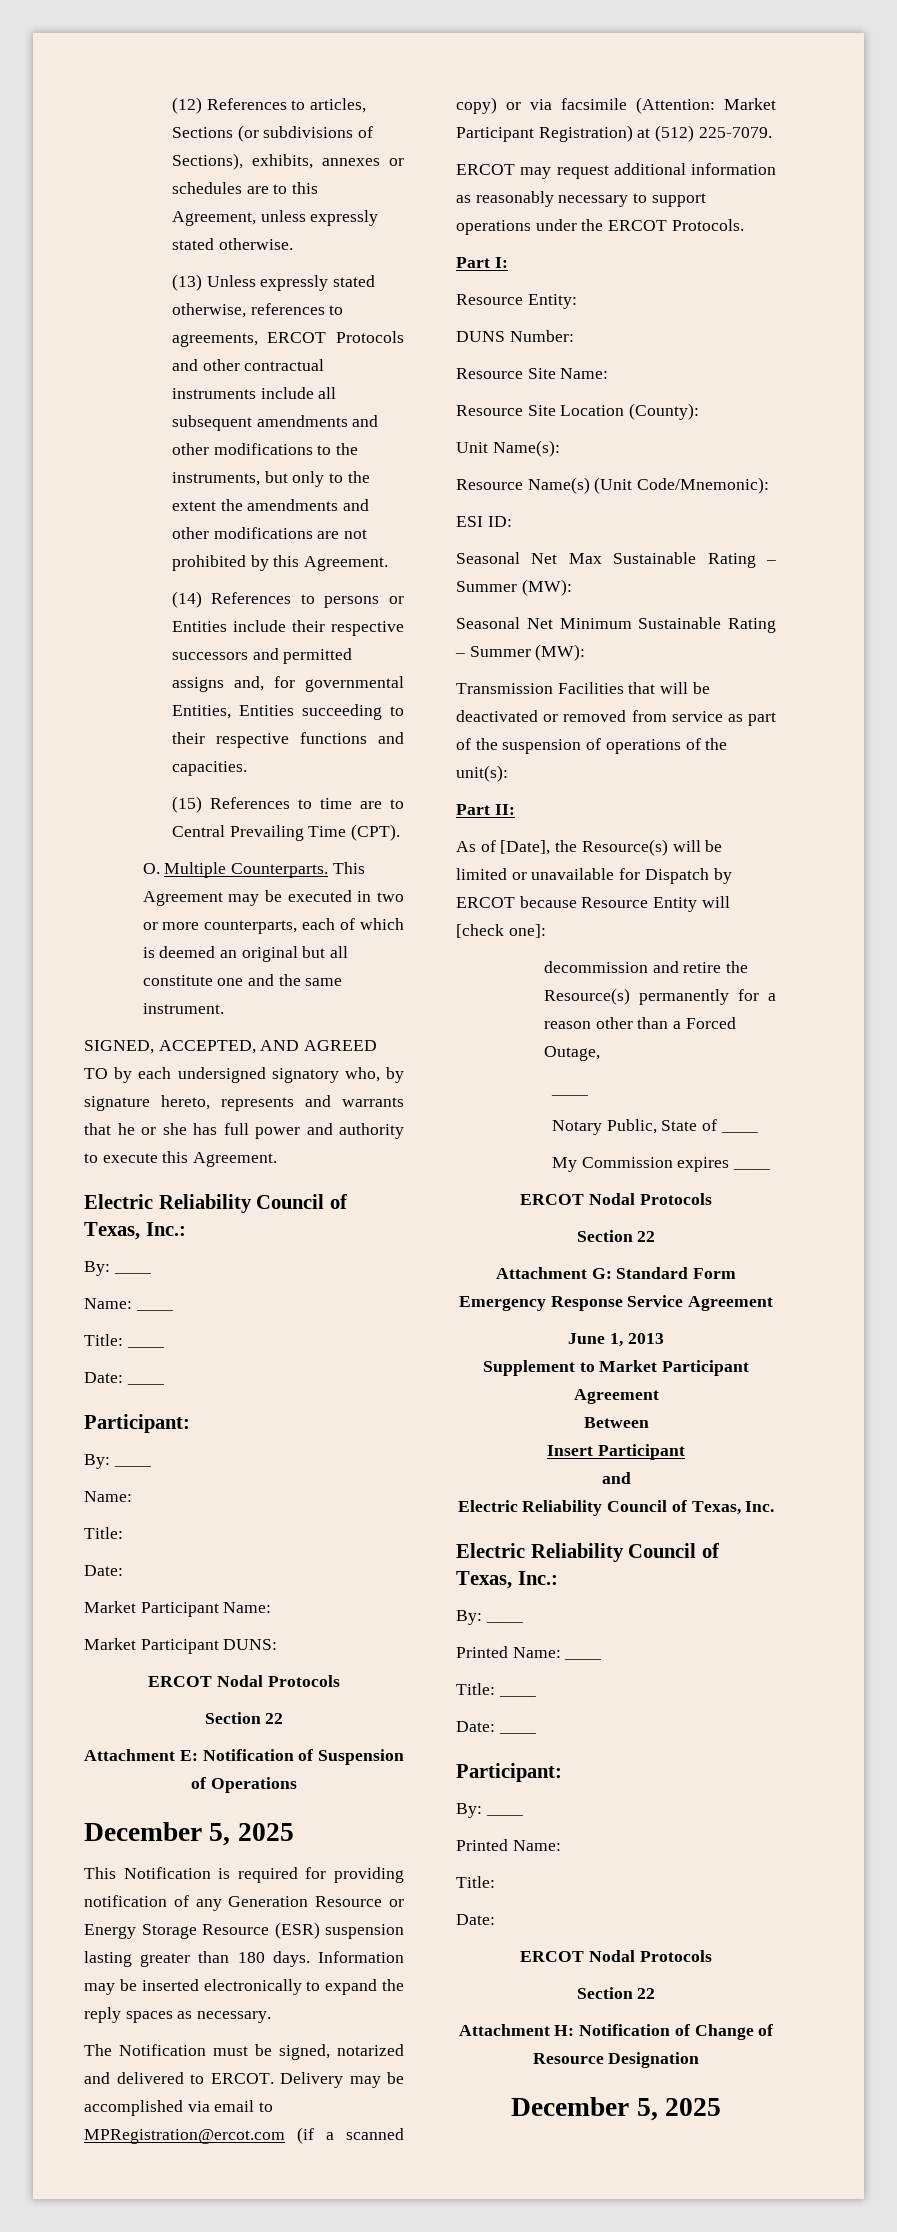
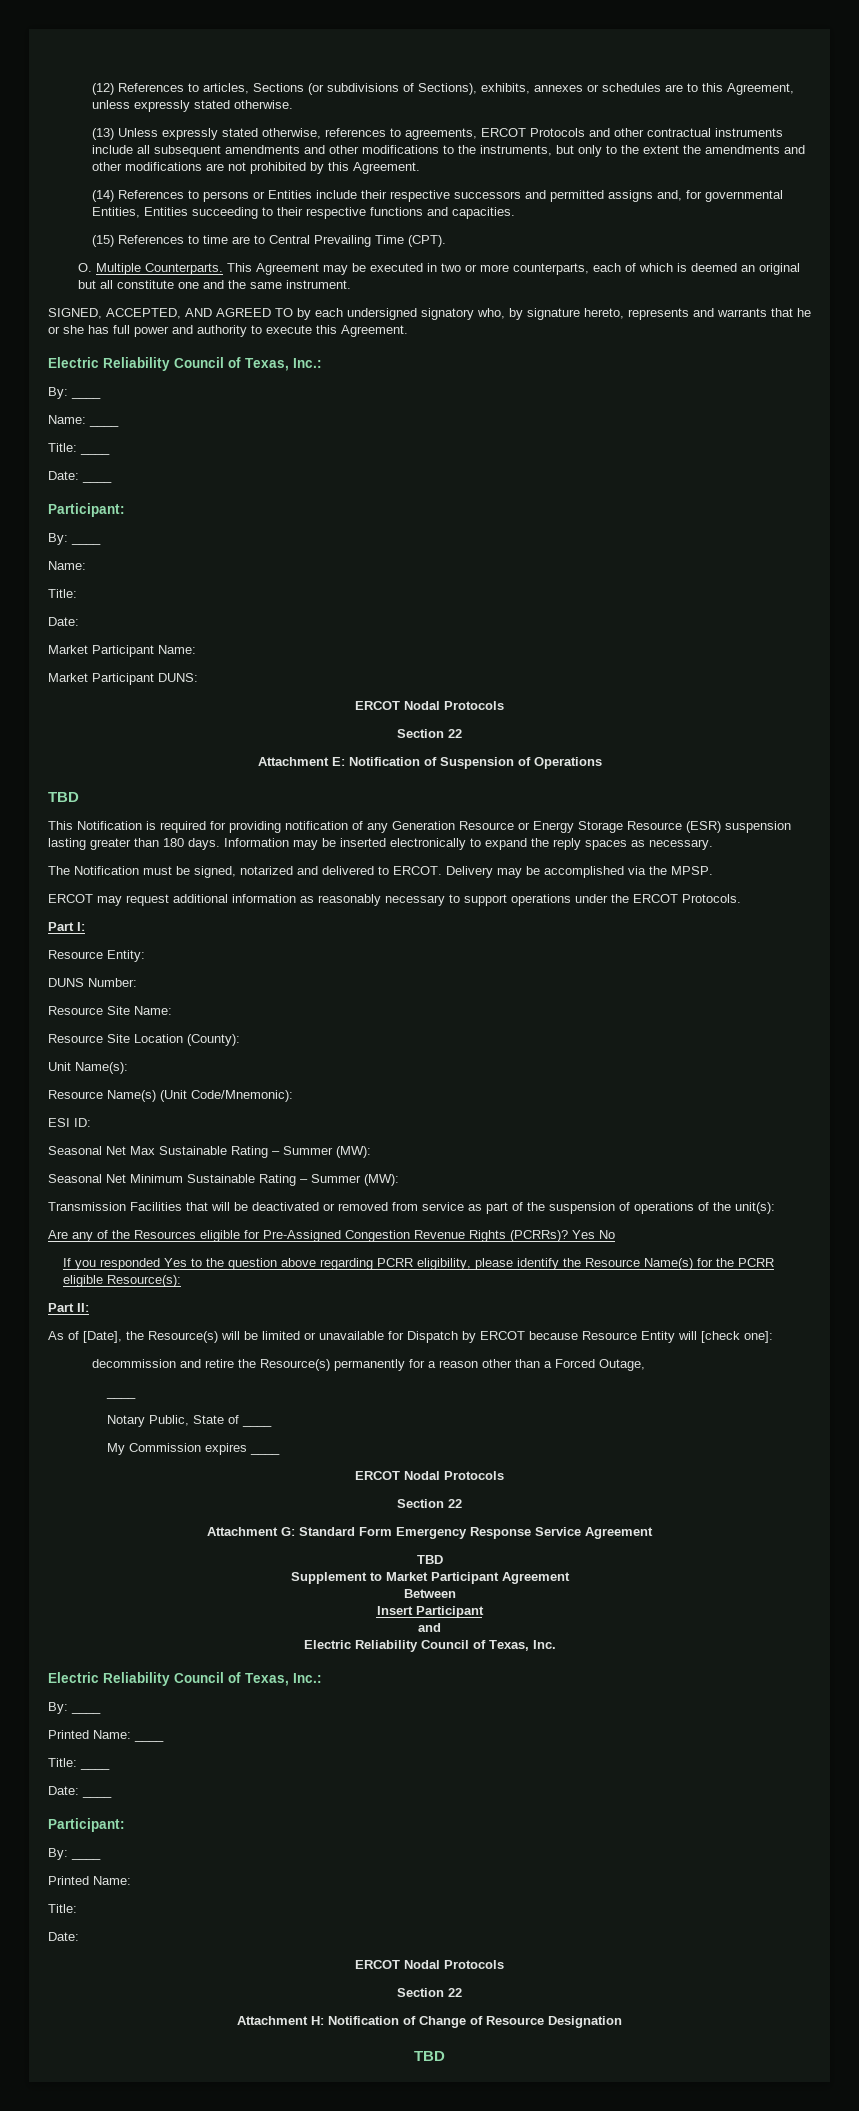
[84,1822,294,1846] December 5, 2025 -> [48,792,79,802] TBD
[214,2100,274,2112] [84,2127,404,2144] [456,97,776,114] [456,125,772,142] email to MPRegistration@ercot.com (if a scanned copy) or via facsimile (Attention: Market Participant Registration) at (512) 225-7079. -> [649,866,713,875] the MPSP.
(508, 773) none -> [48,1230,615,1242] [62,1258,774,1270] [62,1275,181,1287] // Are any of the Resources eligible for Pre-Assigned Congestion Revenue Rights (PCRRs)? Yes No // If you responded Yes to the question above regarding PCRR eligibility, please identify the Resource Name(s) for the PCRR eligible Resource(s):
[568,1333,664,1347] June 1, 2013 -> [416,1555,443,1564] TBD
[511,2097,721,2121] December 5, 2025 -> [414,2051,445,2061] TBD

